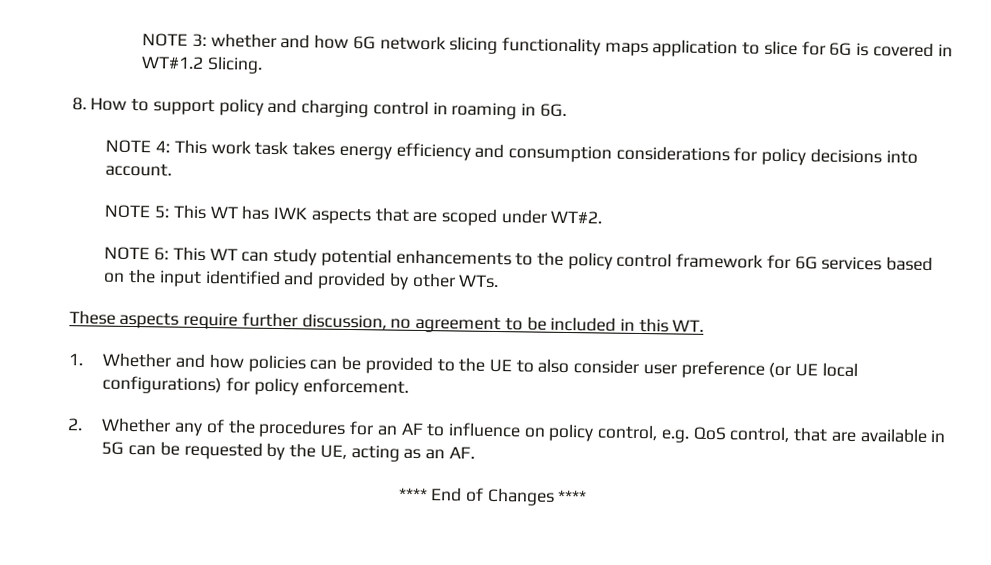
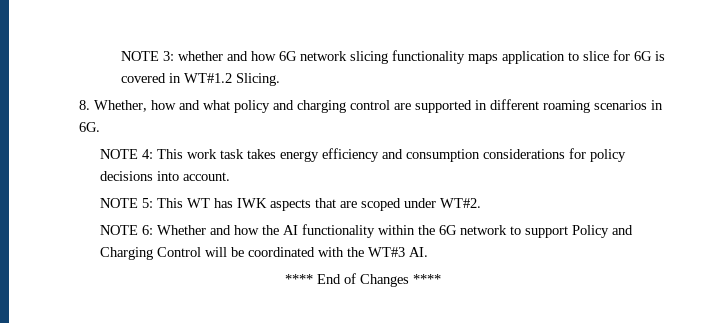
[90,97,518,120] How to support policy and charging control in roaming -> [93,99,647,113] Whether, how and what policy and charging control are supported in different roaming scenarios
[172,246,934,272] [103,268,500,290] [68,310,705,334] [67,352,858,379] [102,375,409,396] [66,417,947,443] [101,441,475,462] This WT can study potential enhancements to the policy control framework for 6G services based on the input identified and provided by other WTs. // These aspects require further discussion, no agreement to be included in this WT. // 1. Whether and how policies can be provided to the UE to also consider user preference (or UE local configurations) for policy enforcement. // 2. Whether any of the procedures for an AF to influence on policy control, e.g. QoS control, that are available in 5G can be requested by the UE, acting as an AF. -> [156,224,633,238] [99,247,428,260] Whether and how the AI functionality within the 6G network to support Policy and Charging Control will be coordinated with the WT#3 AI.

